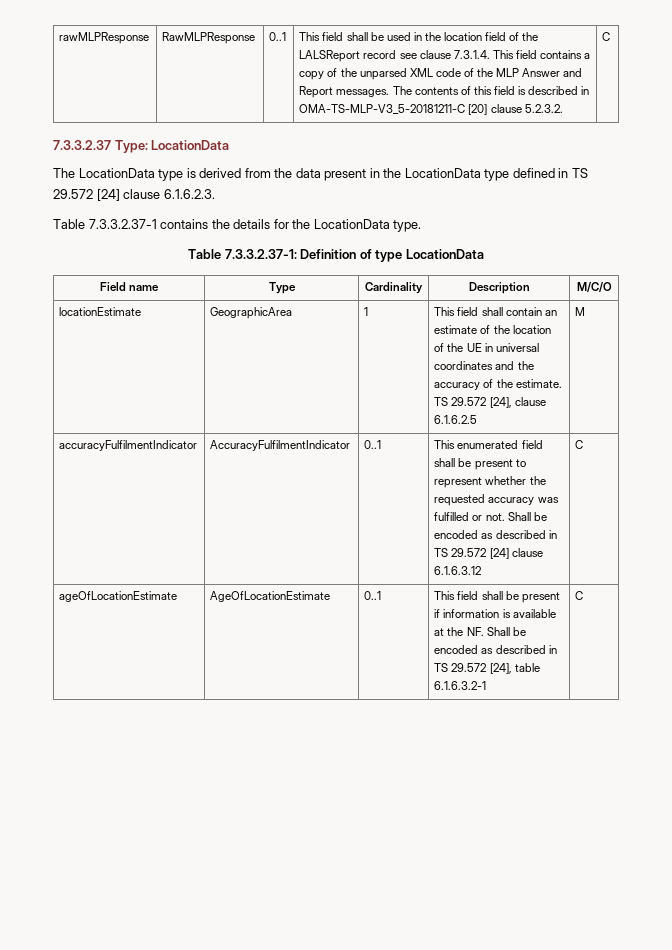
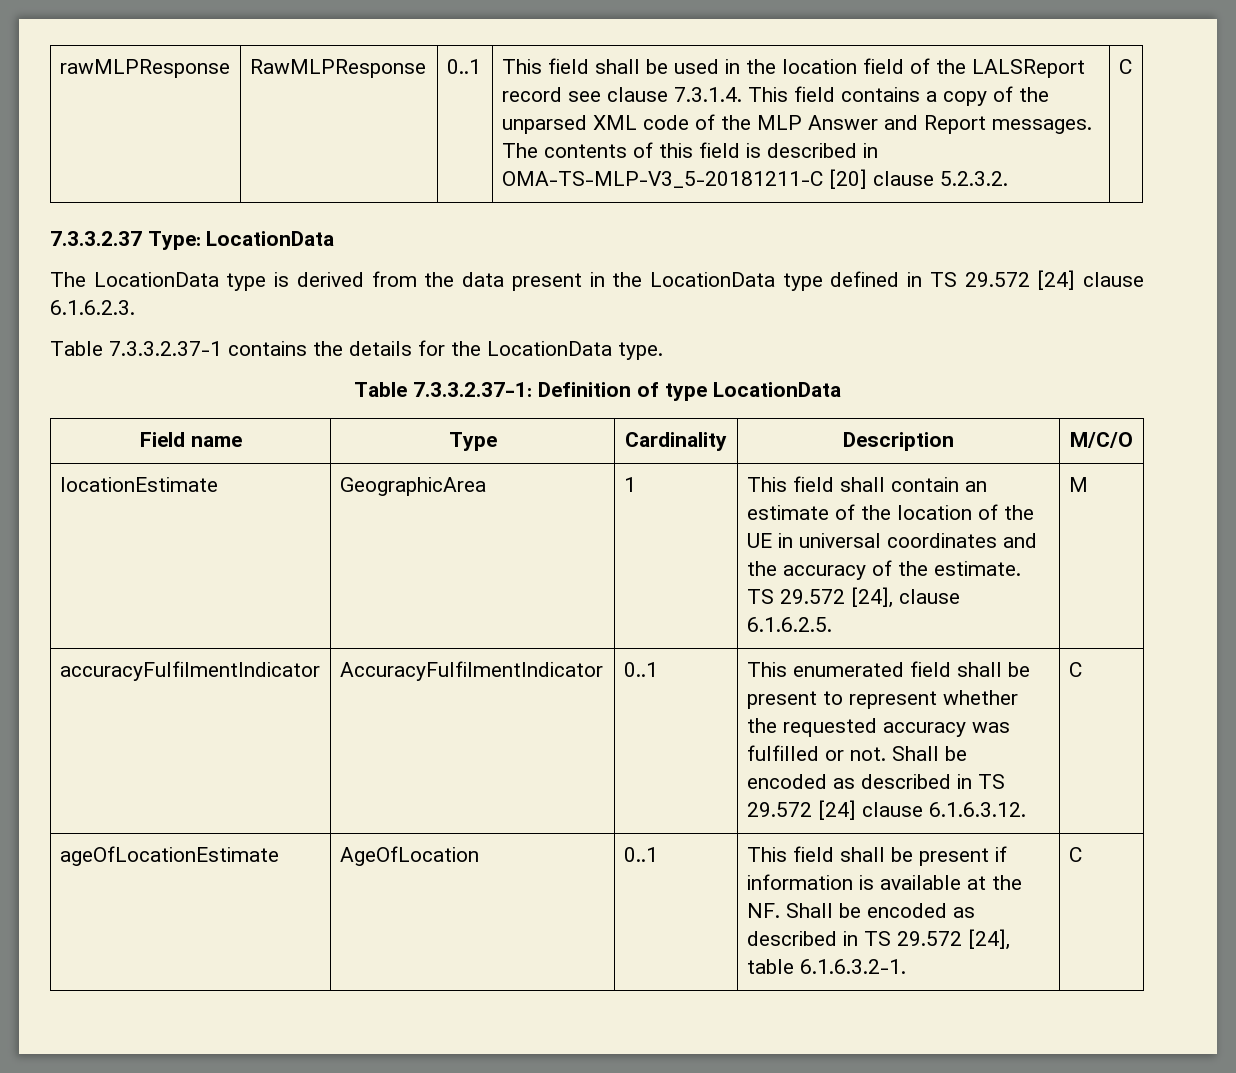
[434,415,478,424] 6.1.6.2.5 -> [746,617,832,632] 6.1.6.2.5.
[434,566,482,575] 6.1.6.3.12 -> [928,802,1026,817] 6.1.6.3.12.
[210,591,331,602] AgeOfLocationEstimate -> [339,846,479,866] AgeOfLocation
[434,681,487,690] 6.1.6.3.2-1 -> [799,959,906,974] 6.1.6.3.2-1.

